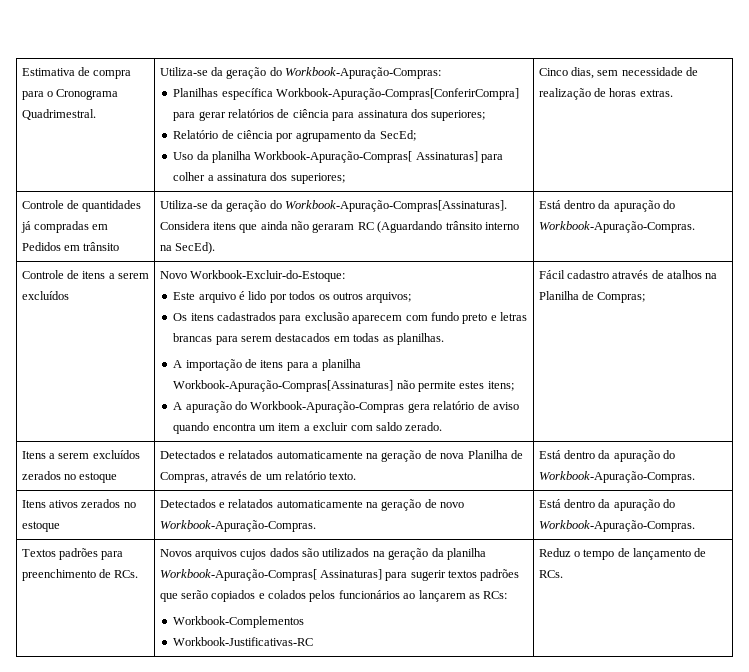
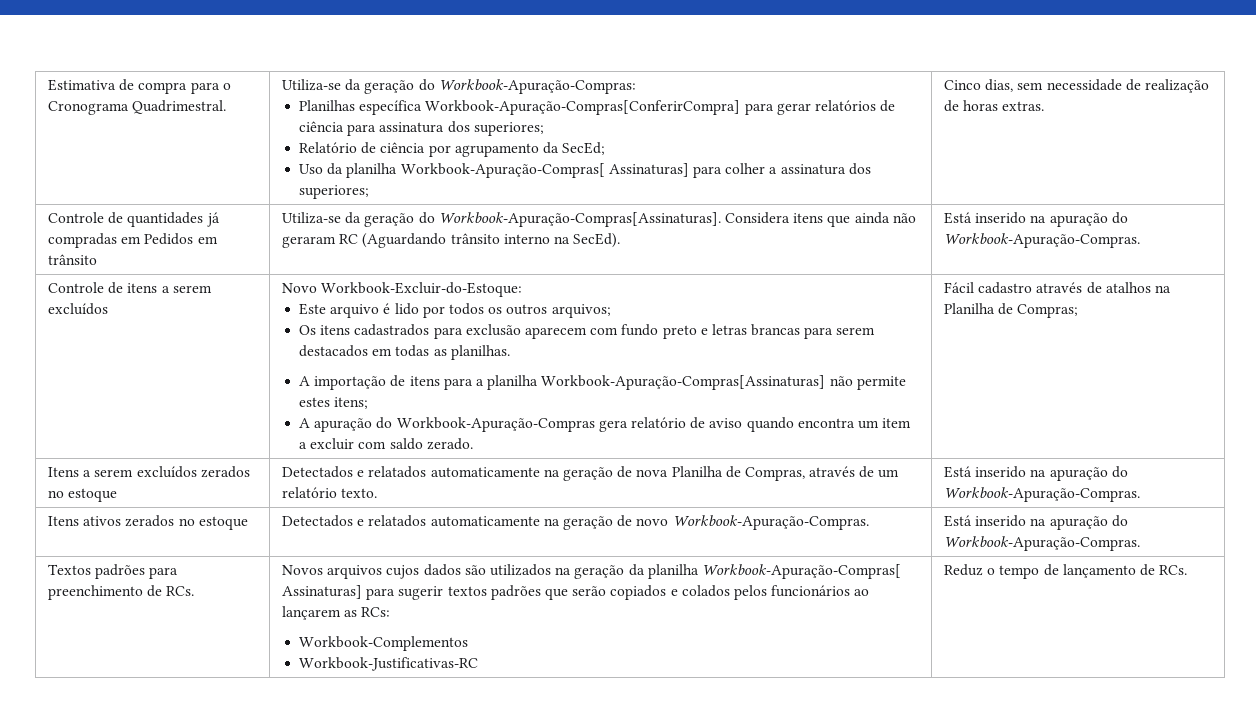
[563,200,611,209] dentro da -> [975,212,1047,224] inserido na
[563,450,611,459] dentro da -> [975,466,1047,478] inserido na
[563,499,611,508] dentro da -> [975,515,1047,527] inserido na

